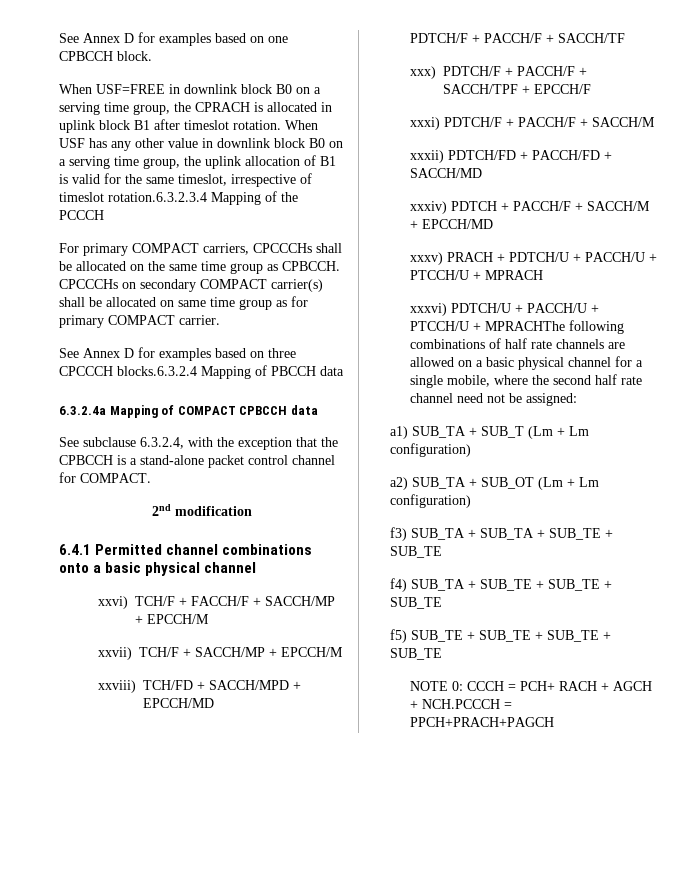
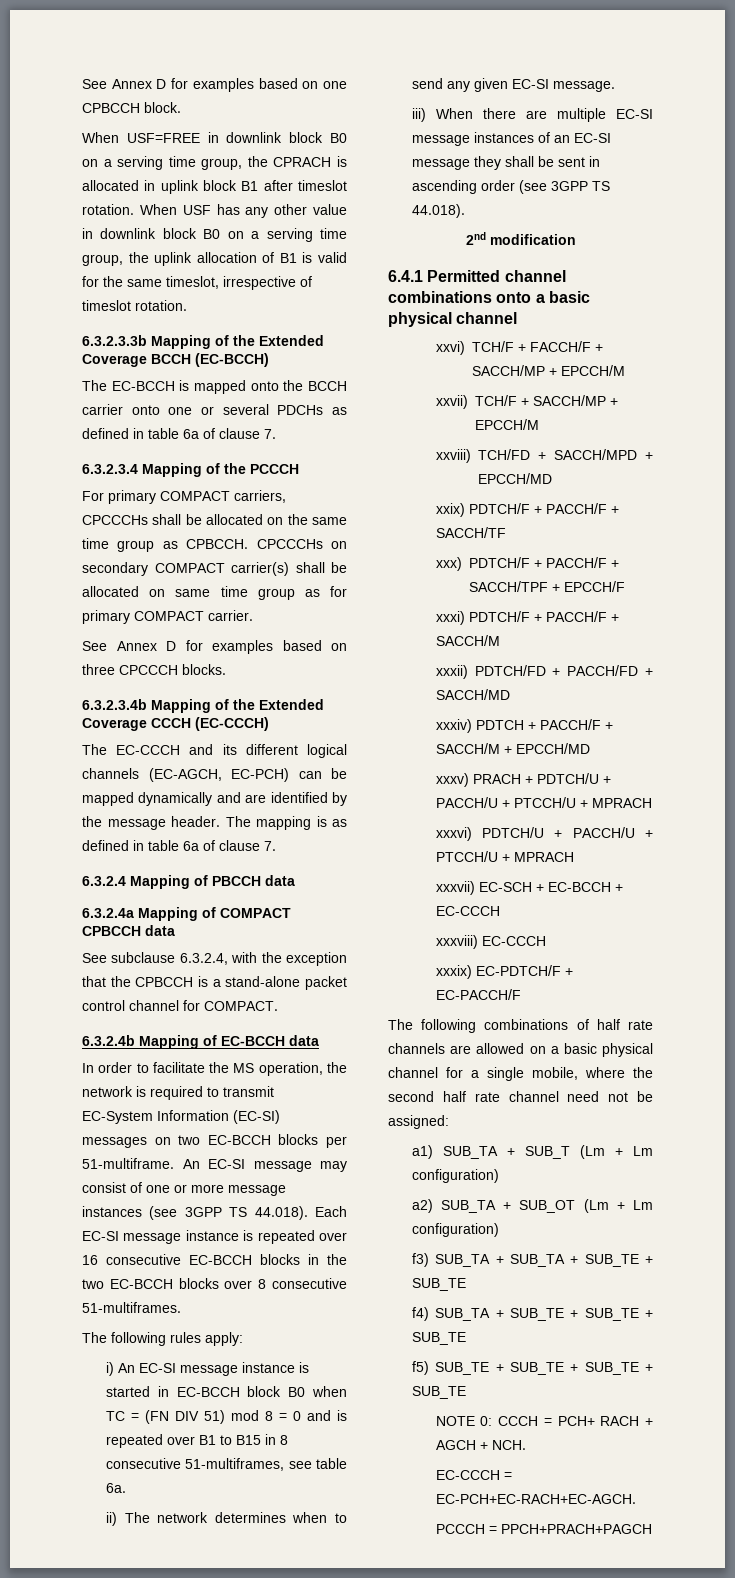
[108,192,207,202] rotation.6.3.2.3.4 -> [135,300,187,311] [82,335,324,349] [82,353,269,367] [82,380,347,394] [82,404,347,415] [82,428,276,439] [82,464,138,474] rotation. // 6.3.2.3.3b Mapping of the Extended Coverage BCCH (EC-BCCH) // The EC-BCCH is mapped onto the BCCH carrier onto one or several PDCHs as defined in table 6a of clause 7. // 6.3.2.3.4
[117,366,197,376] blocks.6.3.2.4 -> [182,664,226,675] [82,699,324,713] [82,717,269,731] [82,744,347,758] [82,768,347,782] [82,792,347,806] [82,816,347,830] [82,840,276,851] [82,876,126,886] blocks. // 6.3.2.3.4b Mapping of the Extended Coverage CCCH (EC-CCCH) // The EC-CCCH and its different logical channels (EC-AGCH, EC-PCH) can be mapped dynamically and are identified by the message header. The mapping is as defined in table 6a of clause 7. // 6.3.2.4
(151, 478) none -> [82,1035,319,1049] [82,1062,347,1076] [82,1086,274,1100] [82,1110,280,1124] [82,1134,347,1148] [82,1158,347,1172] [82,1182,286,1196] [82,1206,347,1220] [82,1230,347,1244] [82,1254,347,1265] [82,1278,347,1289] [82,1302,181,1313] [82,1332,243,1346] [105,1362,309,1376] [105,1386,347,1397] [105,1410,347,1424] [105,1434,288,1448] [105,1458,347,1471] [105,1483,126,1493] [105,1512,347,1526] [411,78,615,92] [411,108,653,122] [411,132,611,146] [411,156,600,170] [411,180,610,194] [411,204,465,218] // 6.3.2.4b Mapping of EC-BCCH data // In order to facilitate the MS operation, the network is required to transmit EC-System Information (EC-SI) messages on two EC-BCCH blocks per 51-multiframe. An EC-SI message may consist of one or more message instances (see 3GPP TS 44.018). Each EC-SI message instance is repeated over 16 consecutive EC-BCCH blocks in the two EC-BCCH blocks over 8 consecutive 51-multiframes. // The following rules apply: // i) An EC-SI message instance is started in EC-BCCH block B0 when TC = (FN DIV 51) mod 8 = 0 and is repeated over B1 to B15 in 8 consecutive 51-multiframes, see table 6a. // ii) The network determines when to send any given EC-SI message. // iii) When there are multiple EC-SI message instances of an EC-SI message they shall be sent in ascending order (see 3GPP TS 44.018).
(214, 703) none -> [435,503,465,517] xxix)
[484,321,565,331] MPRACHThe -> [513,852,574,862] [435,881,623,895] [435,906,500,916] [435,935,546,949] [435,965,573,979] [435,989,521,1000] [388,1019,413,1030] MPRACH // xxxvii) EC-SCH + EC-BCCH + EC-CCCH // xxxviii) EC-CCCH // xxxix) EC-PDTCH/F + EC-PACCH/F // The
[421,699,500,709] NCH.PCCCH -> [491,1440,526,1450] [435,1470,512,1480] [435,1494,636,1504] [435,1524,485,1534] NCH. // EC-CCCH = EC-PCH+EC-RACH+EC-AGCH. // PCCCH

